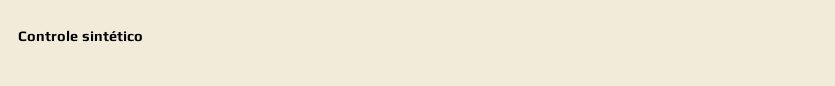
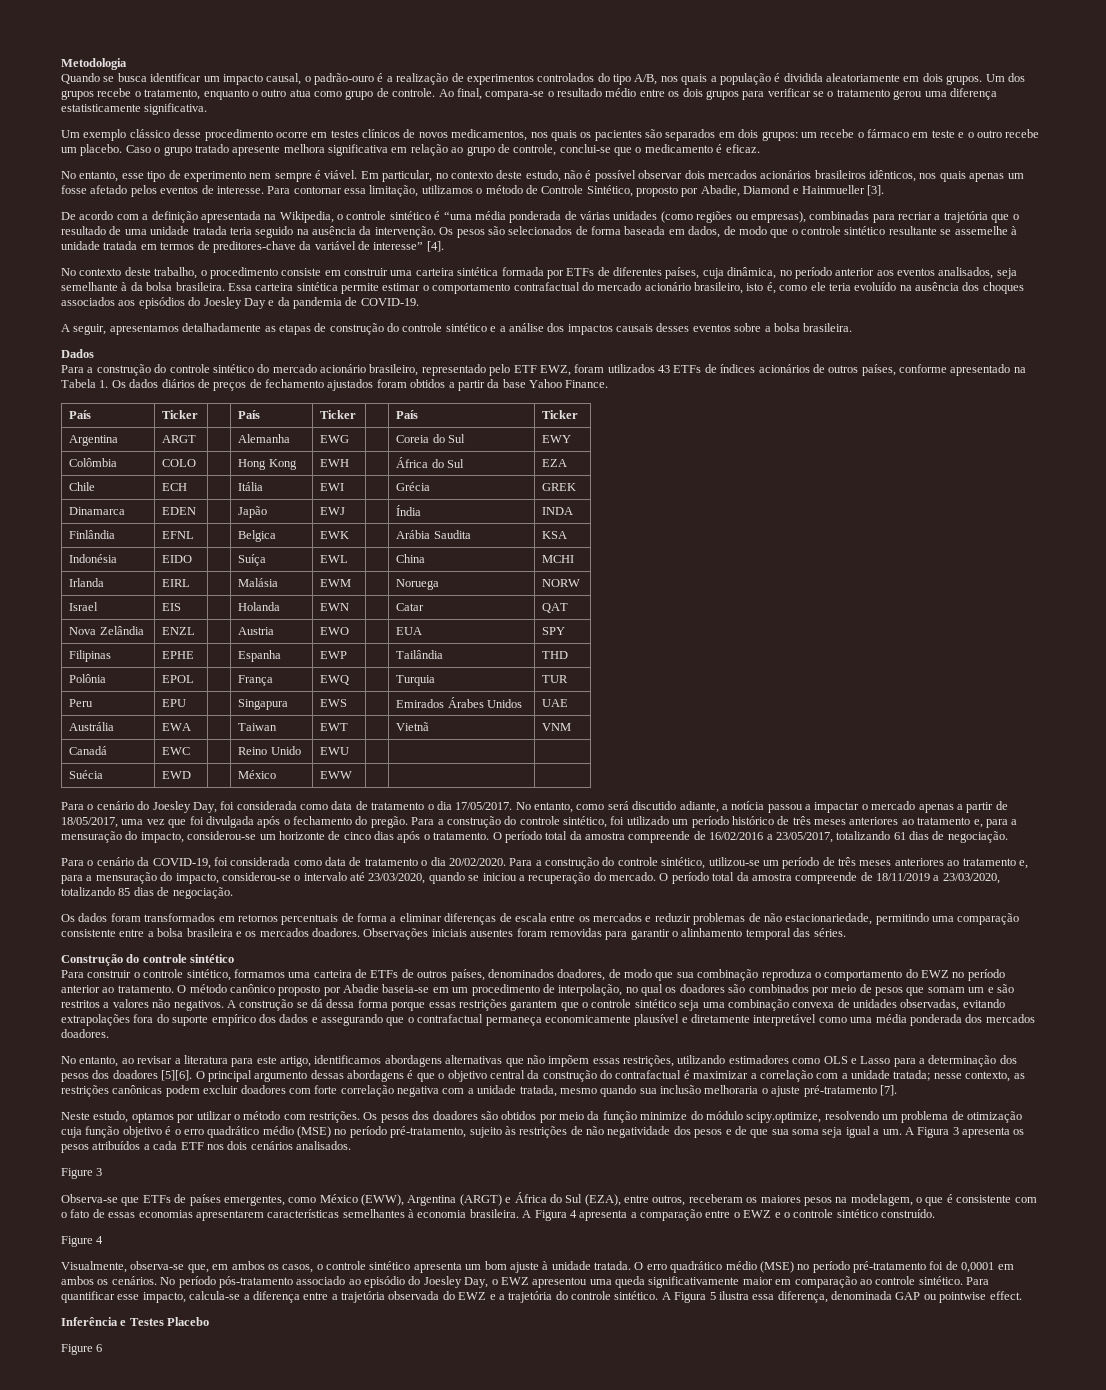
[18,30,143,42] Controle sintético -> [61,58,127,70] [61,73,1025,85] [61,88,997,100] [61,103,208,115] [61,129,1040,141] [61,144,760,156] [61,170,1024,182] [61,185,885,197] [61,211,1019,223] [61,226,1017,238] [61,241,444,253] [61,267,1017,279] [61,282,1024,294] [61,297,419,309] [61,323,853,335] [61,349,94,358] [61,364,1026,376] [61,379,609,391] [69,410,92,419] [162,410,199,419] [238,410,261,419] [320,410,357,419] [396,410,419,419] [542,410,579,419] [69,435,119,446] [162,435,197,443] [238,434,291,443] [320,435,350,443] [396,434,466,443] [542,435,572,443] [69,458,118,467] [162,459,197,467] [238,459,297,470] [320,459,350,467] [396,457,465,468] [542,459,568,467] [69,482,96,491] [162,483,188,491] [238,482,264,491] [320,483,345,491] [396,482,431,491] [542,483,577,491] [69,507,126,515] [162,507,197,515] [238,506,268,518] [320,507,346,515] [396,505,422,516] [542,507,574,515] [69,530,116,539] [162,531,195,539] [238,530,277,542] [320,531,350,539] [396,530,471,539] [542,531,568,539] [69,554,118,563] [162,555,193,563] [238,554,267,566] [320,555,349,563] [396,554,426,563] [542,555,575,563] [69,578,105,587] [162,579,191,587] [238,578,279,587] [320,579,352,587] [396,579,440,590] [542,579,581,587] [69,602,99,611] [162,603,182,611] [238,602,281,611] [320,603,350,611] [396,603,425,611] [542,603,569,613] [69,626,144,635] [162,627,196,635] [238,627,275,635] [320,627,350,635] [396,627,423,635] [542,627,566,635] [69,650,112,662] [162,651,195,659] [238,650,282,662] [320,651,348,659] [396,650,444,659] [542,651,569,659] [69,674,107,683] [162,675,195,683] [238,675,274,686] [320,675,350,685] [396,675,436,686] [542,675,569,683] [69,699,94,707] [162,699,187,707] [238,699,289,710] [320,699,348,707] [396,697,523,708] [542,699,569,707] [69,722,115,731] [162,723,192,731] [238,723,278,731] [320,723,349,731] [396,722,430,731] [542,723,572,731] [69,746,108,755] [162,747,191,755] [238,746,301,755] [320,747,350,755] [69,770,104,779] [162,771,192,779] [238,770,277,779] [320,771,353,779] [61,801,1008,813] [61,816,1018,828] [61,831,1008,843] [61,857,1028,869] [61,872,1000,884] [61,887,233,899] [61,913,1020,925] [61,928,846,940] [61,954,235,966] [61,969,1005,981] [61,984,1014,996] [61,999,1005,1011] [61,1014,1035,1026] [61,1029,109,1038] [61,1055,1017,1067] [61,1070,1025,1082] [61,1085,897,1097] [61,1111,1023,1123] [61,1126,1025,1138] [61,1141,351,1153] [61,1168,103,1179] [61,1192,1037,1206] [61,1209,935,1221] [61,1236,104,1247] [61,1261,1014,1273] [61,1276,989,1288] [61,1291,1022,1303] [61,1317,210,1326] [61,1344,103,1355] Metodologia // Quando se busca identificar um impacto causal, o padrão-ouro é a realização de experimentos controlados do tipo A/B, nos quais a população é dividida aleatoriamente em dois grupos. Um dos grupos recebe o tratamento, enquanto o outro atua como grupo de controle. Ao final, compara-se o resultado médio entre os dois grupos para verificar se o tratamento gerou uma diferença estatisticamente significativa. // Um exemplo clássico desse procedimento ocorre em testes clínicos de novos medicamentos, nos quais os pacientes são separados em dois grupos: um recebe o fármaco em teste e o outro recebe um placebo. Caso o grupo tratado apresente melhora significativa em relação ao grupo de controle, conclui-se que o medicamento é eficaz. // No entanto, esse tipo de experimento nem sempre é viável. Em particular, no contexto deste estudo, não é possível observar dois mercados acionários brasileiros idênticos, nos quais apenas um fosse afetado pelos eventos de interesse. Para contornar essa limitação, utilizamos o método de Controle Sintético, proposto por Abadie, Diamond e Hainmueller [3]. // De acordo com a definição apresentada na Wikipedia, o controle sintético é “uma média ponderada de várias unidades (como regiões ou empresas), combinadas para recriar a trajetória que o resultado de uma unidade tratada teria seguido na ausência da intervenção. Os pesos são selecionados de forma baseada em dados, de modo que o controle sintético resultante se assemelhe à unidade tratada em termos de preditores-chave da variável de interesse” [4]. // No contexto deste trabalho, o procedimento consiste em construir uma carteira sintética formada por ETFs de diferentes países, cuja dinâmica, no período anterior aos eventos analisados, seja semelhante à da bolsa brasileira. Essa carteira sintética permite estimar o comportamento contrafactual do mercado acionário brasileiro, isto é, como ele teria evoluído na ausência dos choques associados aos episódios do Joesley Day e da pandemia de COVID-19. // A seguir, apresentamos detalhadamente as etapas de construção do controle sintético e a análise dos impactos causais desses eventos sobre a bolsa brasileira. // Dados // Para a construção do controle sintético do mercado acionário brasileiro, representado pelo ETF EWZ, foram utilizados 43 ETFs de índices acionários de outros países, conforme apresentado na Tabela 1. Os dados diários de preços de fechamento ajustados foram obtidos a partir da base Yahoo Finance. // País | Ticker | | País | Ticker | | País | Ticker // Argentina | ARGT | | Alemanha | EWG | | Coreia do Sul | EWY // Colômbia | COLO | | Hong Kong | EWH | | África do Sul | EZA // Chile | ECH | | Itália | EWI | | Grécia | GREK // Dinamarca | EDEN | | Japão | EWJ | | Índia | INDA // Finlândia | EFNL | | Belgica | EWK | | Arábia Saudita | KSA // Indonésia | EIDO | | Suíça | EWL | | China | MCHI // Irlanda | EIRL | | Malásia | EWM | | Noruega | NORW // Israel | EIS | | Holanda | EWN | | Catar | QAT // Nova Zelândia | ENZL | | Austria | EWO | | EUA | SPY // Filipinas | EPHE | | Espanha | EWP | | Tailândia | THD // Polônia | EPOL | | França | EWQ | | Turquia | TUR // Peru | EPU | | Singapura | EWS | | Emirados Árabes Unidos | UAE // Austrália | EWA | | Taiwan | EWT | | Vietnã | VNM // Canadá | EWC | | Reino Unido | EWU | | | // Suécia | EWD | | México | EWW | | | // Para o cenário do Joesley Day, foi considerada como data de tratamento o dia 17/05/2017. No entanto, como será discutido adiante, a notícia passou a impactar o mercado apenas a partir de 18/05/2017, uma vez que foi divulgada após o fechamento do pregão. Para a construção do controle sintético, foi utilizado um período histórico de três meses anteriores ao tratamento e, para a mensuração do impacto, considerou-se um horizonte de cinco dias após o tratamento. O período total da amostra compreende de 16/02/2016 a 23/05/2017, totalizando 61 dias de negociação. // Para o cenário da COVID-19, foi considerada como data de tratamento o dia 20/02/2020. Para a construção do controle sintético, utilizou-se um período de três meses anteriores ao tratamento e, para a mensuração do impacto, considerou-se o intervalo até 23/03/2020, quando se iniciou a recuperação do mercado. O período total da amostra compreende de 18/11/2019 a 23/03/2020, totalizando 85 dias de negociação. // Os dados foram transformados em retornos percentuais de forma a eliminar diferenças de escala entre os mercados e reduzir problemas de não estacionariedade, permitindo uma comparação consistente entre a bolsa brasileira e os mercados doadores. Observações iniciais ausentes foram removidas para garantir o alinhamento temporal das séries. // Construção do controle sintético // Para construir o controle sintético, formamos uma carteira de ETFs de outros países, denominados doadores, de modo que sua combinação reproduza o comportamento do EWZ no período anterior ao tratamento. O método canônico proposto por Abadie baseia-se em um procedimento de interpolação, no qual os doadores são combinados por meio de pesos que somam um e são restritos a valores não negativos. A construção se dá dessa forma porque essas restrições garantem que o controle sintético seja uma combinação convexa de unidades observadas, evitando extrapolações fora do suporte empírico dos dados e assegurando que o contrafactual permaneça economicamente plausível e diretamente interpretável como uma média ponderada dos mercados doadores. // No entanto, ao revisar a literatura para este artigo, identificamos abordagens alternativas que não impõem essas restrições, utilizando estimadores como OLS e Lasso para a determinação dos pesos dos doadores [5][6]. O principal argumento dessas abordagens é que o objetivo central da construção do contrafactual é maximizar a correlação com a unidade tratada; nesse contexto, as restrições canônicas podem excluir doadores com forte correlação negativa com a unidade tratada, mesmo quando sua inclusão melhoraria o ajuste pré-tratamento [7]. // Neste estudo, optamos por utilizar o método com restrições. Os pesos dos doadores são obtidos por meio da função minimize do módulo scipy.optimize, resolvendo um problema de otimização cuja função objetivo é o erro quadrático médio (MSE) no período pré-tratamento, sujeito às restrições de não negatividade dos pesos e de que sua soma seja igual a um. A Figura 3 apresenta os pesos atribuídos a cada ETF nos dois cenários analisados. // Figure 3 // Observa-se que ETFs de países emergentes, como México (EWW), Argentina (ARGT) e África do Sul (EZA), entre outros, receberam os maiores pesos na modelagem, o que é consistente com o fato de essas economias apresentarem características semelhantes à economia brasileira. A Figura 4 apresenta a comparação entre o EWZ e o controle sintético construído. // Figure 4 // Visualmente, observa-se que, em ambos os casos, o controle sintético apresenta um bom ajuste à unidade tratada. O erro quadrático médio (MSE) no período pré-tratamento foi de 0,0001 em ambos os cenários. No período pós-tratamento associado ao episódio do Joesley Day, o EWZ apresentou uma queda significativamente maior em comparação ao controle sintético. Para quantificar esse impacto, calcula-se a diferença entre a trajetória observada do EWZ e a trajetória do controle sintético. A Figura 5 ilustra essa diferença, denominada GAP ou pointwise effect. // Inferência e Testes Placebo // Figure 6

